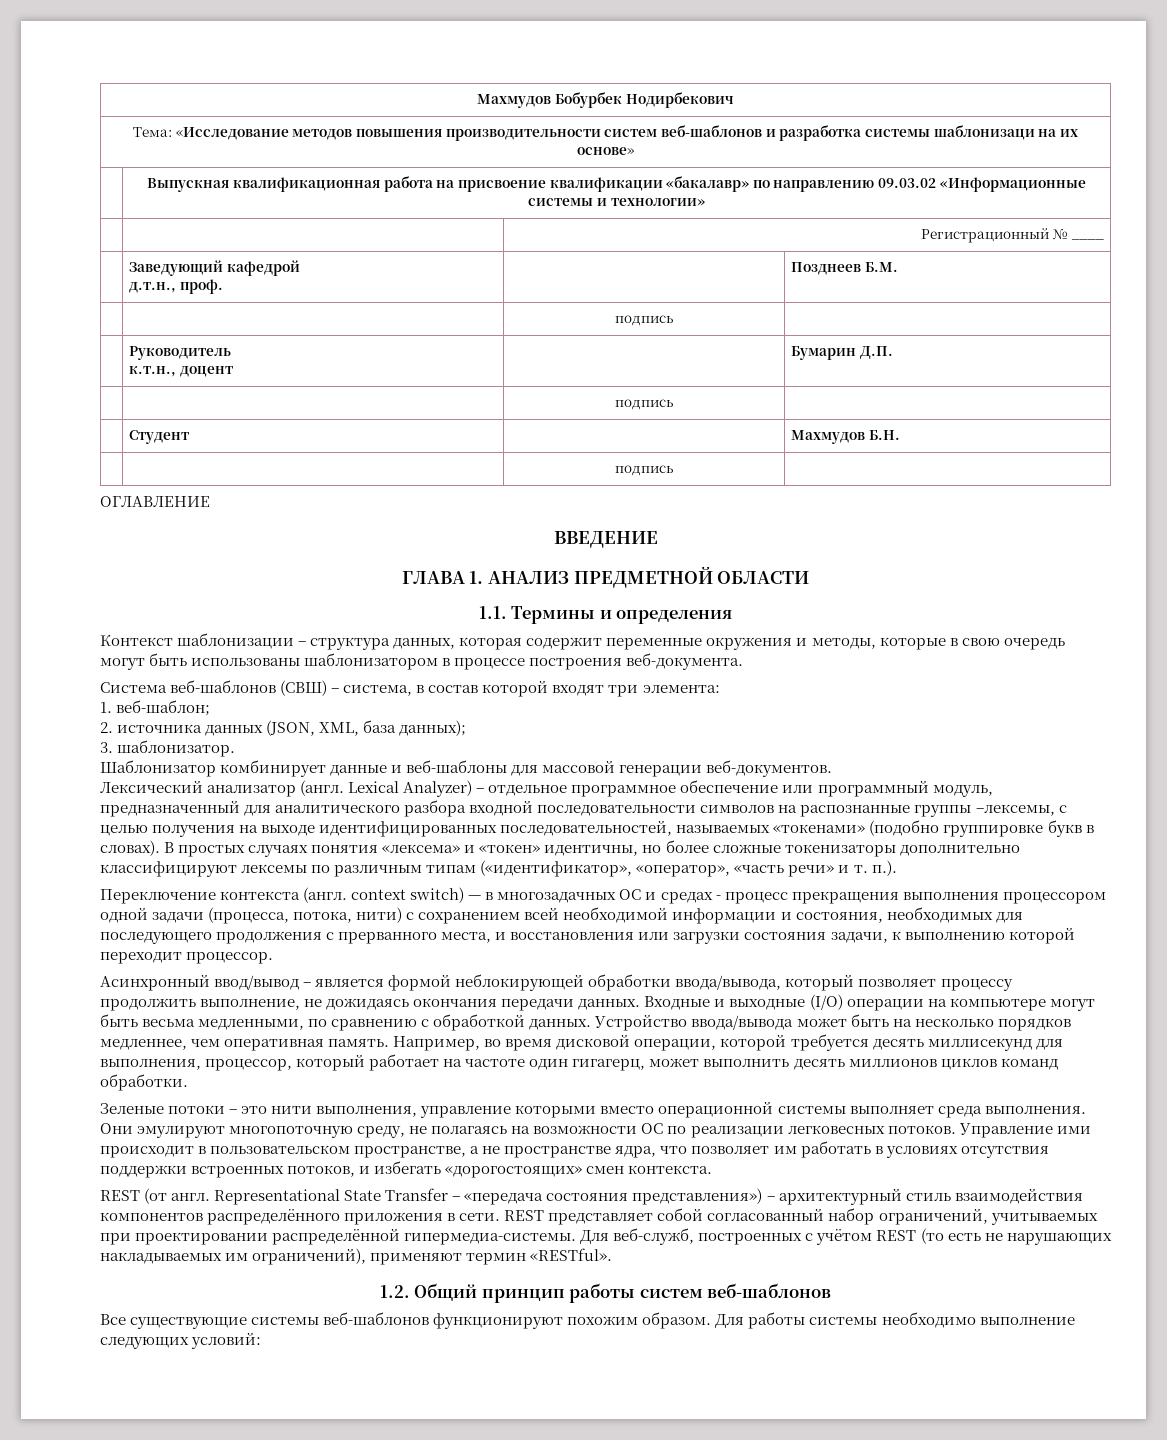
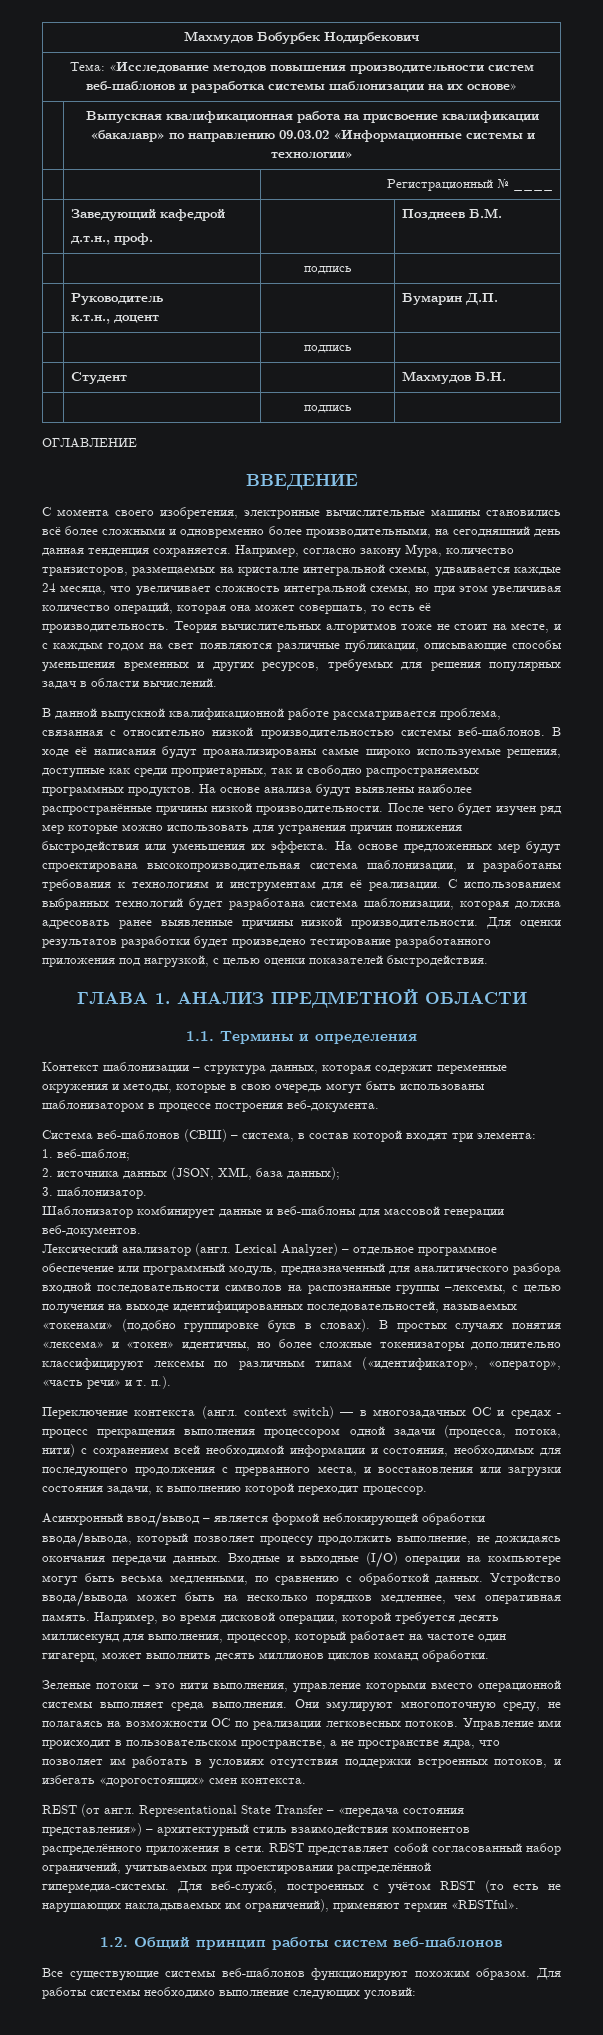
[933,125,1035,140] шаблонизаци -> [329,81,424,92] шаблонизации
(658, 539) none -> [42,507,561,519] [42,526,561,538] [42,544,514,558] [42,564,561,577] [42,583,561,596] [42,602,431,614] [42,621,561,633] [42,640,562,653] [42,659,561,672] [42,678,217,689] [42,708,501,721] [42,727,561,739] [42,746,561,759] [42,765,479,778] [42,784,472,797] [42,803,562,816] [42,824,462,835] [42,841,561,854] [42,860,562,872] [42,879,562,892] [42,898,561,911] [42,917,561,929] [42,936,491,949] [42,955,488,968] // С момента своего изобретения, электронные вычислительные машины становились всё более сложными и одновременно более производительными, на сегодняшний день данная тенденция сохраняется. Например, согласно закону Мура, количество транзисторов, размещаемых на кристалле интегральной схемы, удваивается каждые 24 месяца, что увеличивает сложность интегральной схемы, но при этом увеличивая количество операций, которая она может совершать, то есть её производительность. Теория вычислительных алгоритмов тоже не стоит на месте, и с каждым годом на свет появляются различные публикации, описывающие способы уменьшения временных и других ресурсов, требуемых для решения популярных задач в области вычислений. // В данной выпускной квалификационной работе рассматривается проблема, связанная с относительно низкой производительностью системы веб-шаблонов. В ходе её написания будут проанализированы самые широко используемые решения, доступные как среди проприетарных, так и свободно распространяемых программных продуктов. На основе анализа будут выявлены наиболее распространённые причины низкой производительности. После чего будет изучен ряд мер которые можно использовать для устранения причин понижения быстродействия или уменьшения их эффекта. На основе предложенных мер будут спроектирована высокопроизводительная система шаблонизации, и разработаны требования к технологиям и инструментам для её реализации. С использованием выбранных технологий будет разработана система шаблонизации, которая должна адресовать ранее выявленные причины низкой производительности. Для оценки результатов разработки будет произведено тестирование разработанного приложения под нагрузкой, с целью оценки показателей быстродействия.

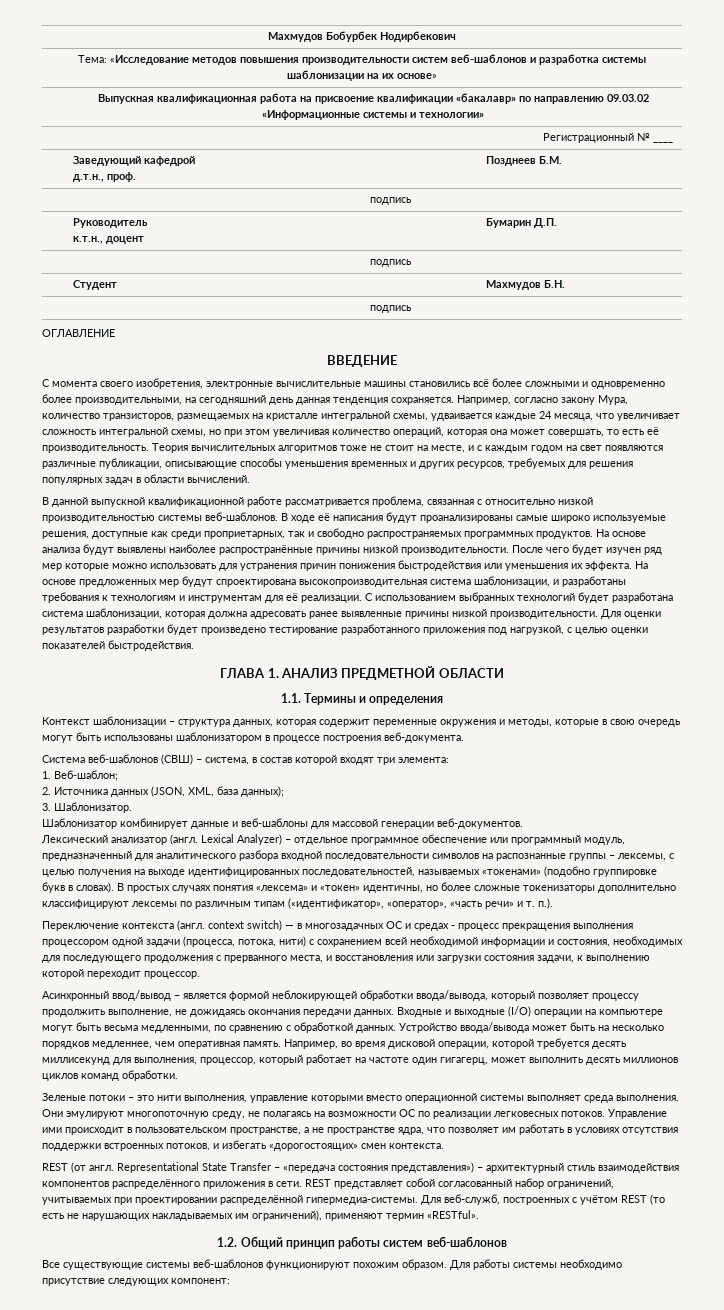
[57,1149,130,1161] веб-шаблон; -> [54,770,118,781] Веб-шаблон;
[57,1171,119,1177] источника -> [54,787,108,795] Источника
[57,1187,147,1199] шаблонизатор. -> [54,802,132,813] Шаблонизатор.
[445,1284,507,1294] –лексемы, -> [609,853,666,861] – лексемы,
[219,1987,416,2000] выполнение следующих условий: -> [42,1278,230,1286] присутствие следующих компонент:

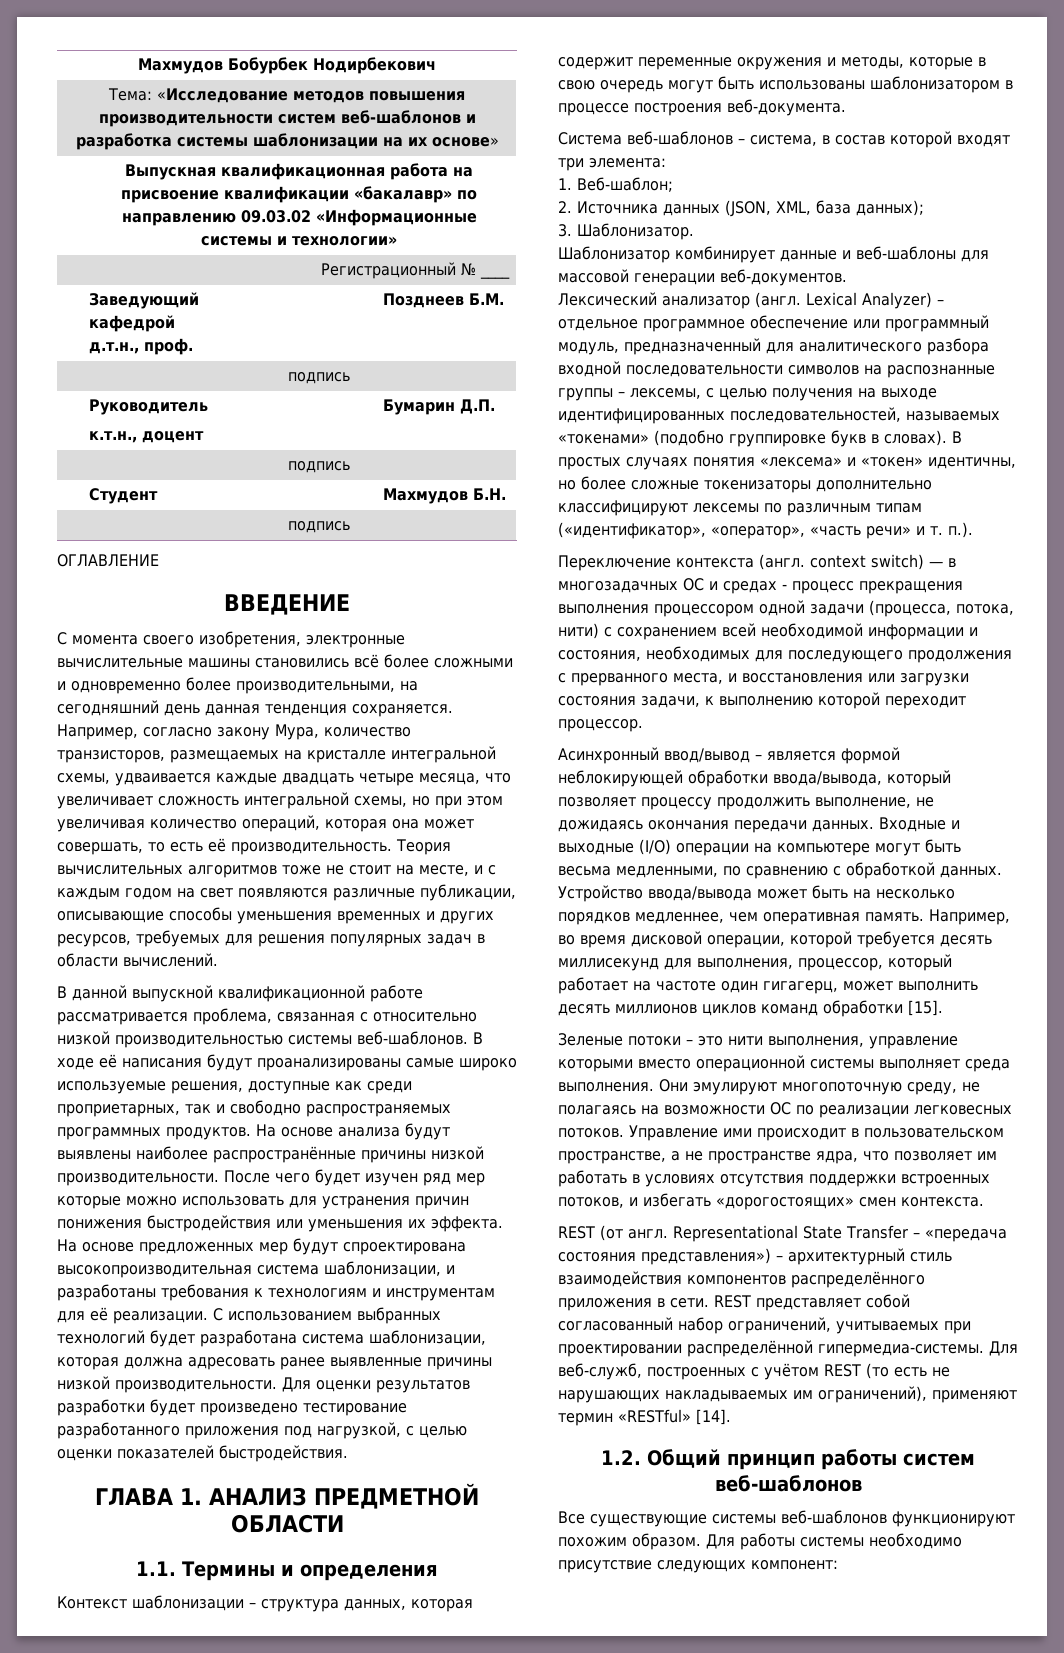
[539,411,552,419] 24 -> [282,773,414,786] двадцать четыре
[161,754,193,765] (СВШ) -> (733, 138) none
[122,1070,178,1081] обработки. -> [823,1000,943,1017] обработки [15].
[427,1210,479,1219] «RESTful». -> [618,1409,731,1425] «RESTful» [14].

